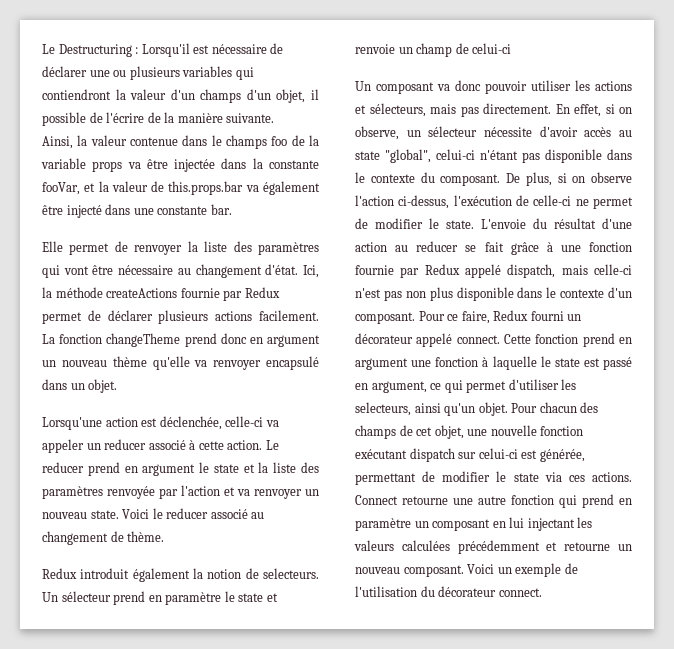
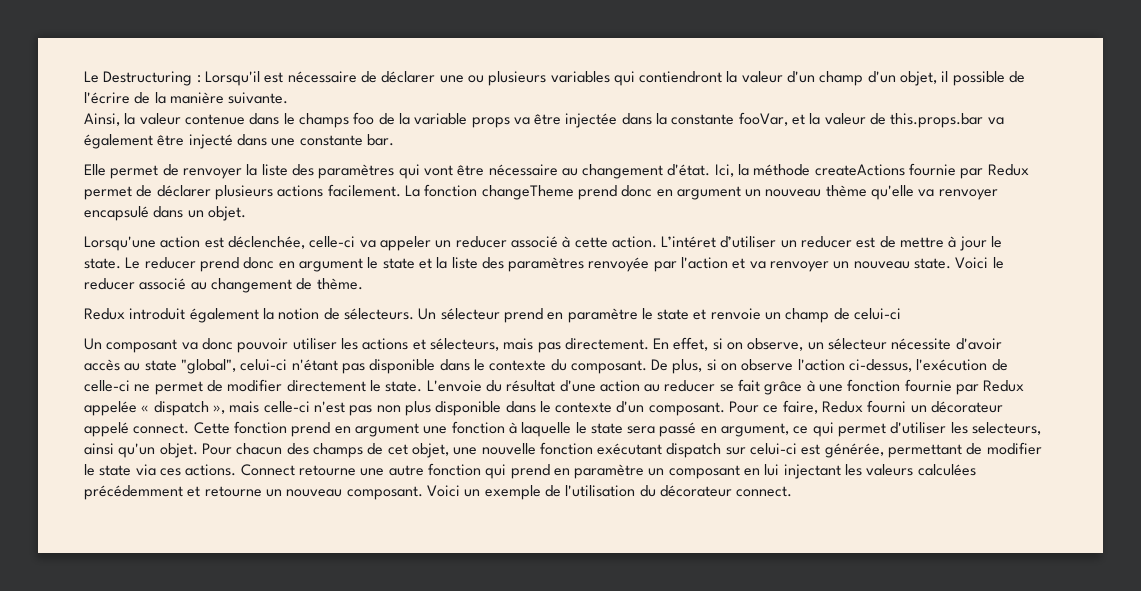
[200,89,242,103] champs -> [819,71,864,86] champ
(263, 445) none -> [661,236,1003,251] [84,258,121,269] L’intéret d’utiliser un reducer est de mettre à jour le state.
(120, 469) none -> [243,257,275,269] donc
[263,568,320,579] selecteurs. -> [343,308,414,320] sélecteurs.
(423, 223) none -> [286,380,366,392] directement
[465,264,556,278] appelé dispatch, -> [84,401,225,416] appelée « dispatch »,
[583,358,600,367] est -> [627,426,656,434] sera

